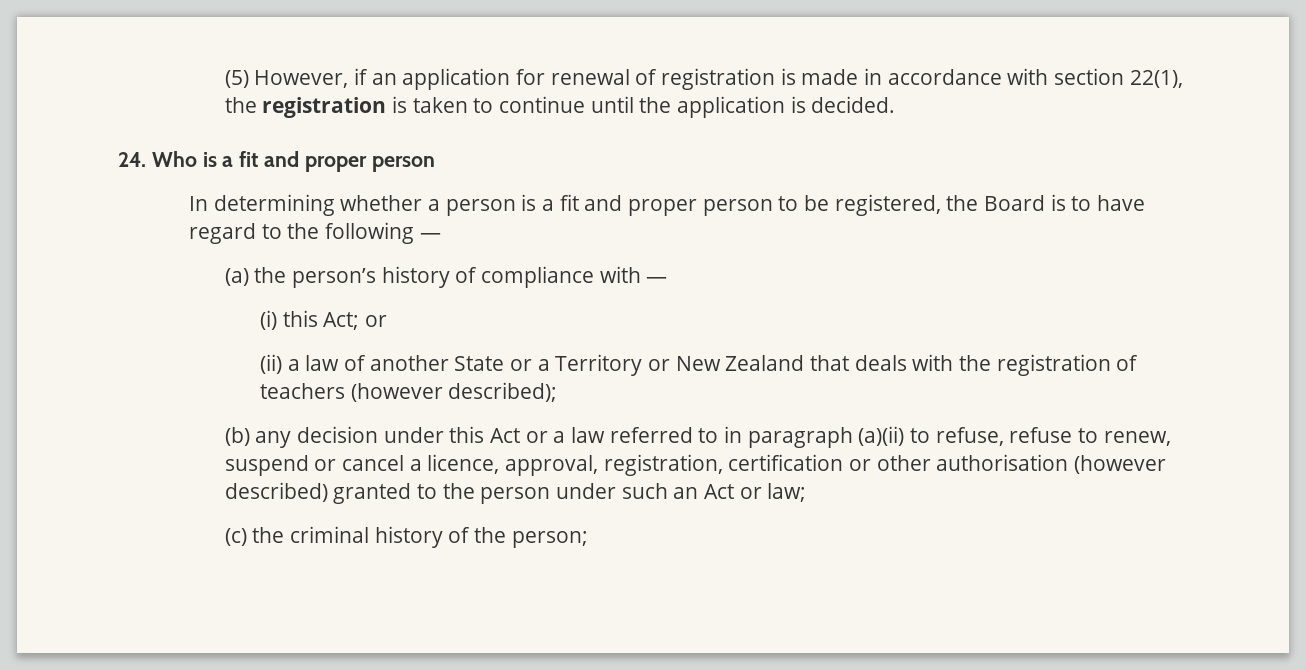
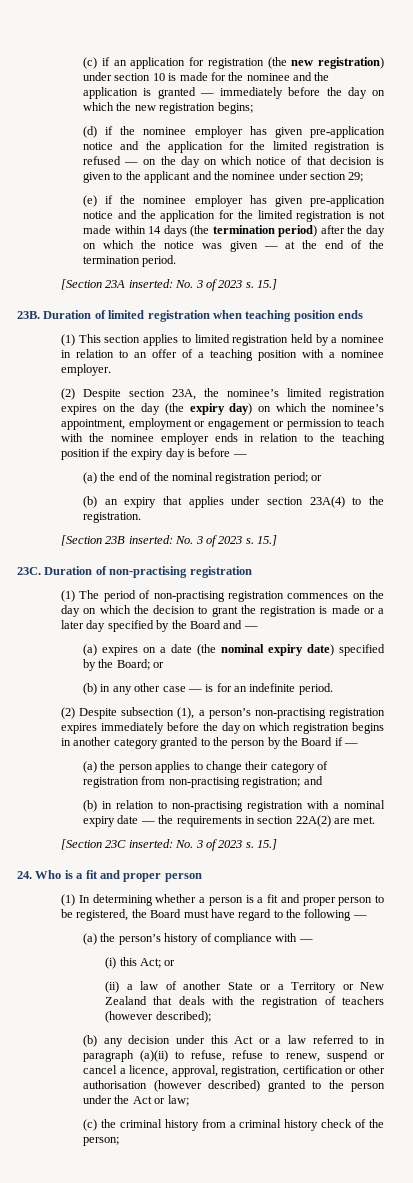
[224,70,349,88] (5) However, -> [83,57,98,69] (c)
[550,68,1183,90] [224,96,896,118] renewal of registration is made in accordance with section 22(1), the registration is taken to continue until the application is decided. -> [207,57,385,69] [83,72,330,81] [83,87,386,99] [83,102,253,114] [83,126,385,138] [83,141,385,153] [83,156,384,168] [83,171,364,183] [83,195,385,207] [83,210,386,222] [83,225,386,237] [83,240,384,252] [83,255,177,267] [61,279,278,291] [17,310,363,322] [61,334,385,346] [61,349,385,361] [61,364,112,376] [61,388,385,400] [61,403,385,415] [61,418,386,430] [61,433,385,445] [61,448,247,460] [83,472,323,484] [83,496,384,508] [83,512,142,523] [61,535,278,547] [17,566,252,578] [61,590,384,602] [61,605,384,617] [61,620,258,632] [83,644,385,656] [83,659,165,671] [83,683,333,695] [61,707,385,719] [61,722,384,734] [61,737,359,749] [83,761,329,773] [83,776,323,788] [83,800,386,812] [83,815,376,827] [61,839,278,851] registration (the new registration) under section 10 is made for the nominee and the application is granted — immediately before the day on which the new registration begins; // (d) if the nominee employer has given pre-application notice and the application for the limited registration is refused — on the day on which notice of that decision is given to the applicant and the nominee under section 29; // (e) if the nominee employer has given pre-application notice and the application for the limited registration is not made within 14 days (the termination period) after the day on which the notice was given — at the end of the termination period. // [Section 23A inserted: No. 3 of 2023 s. 15.] // 23B. Duration of limited registration when teaching position ends // (1) This section applies to limited registration held by a nominee in relation to an offer of a teaching position with a nominee employer. // (2) Despite section 23A, the nominee’s limited registration expires on the day (the expiry day) on which the nominee’s appointment, employment or engagement or permission to teach with the nominee employer ends in relation to the teaching position if the expiry day is before — // (a) the end of the nominal registration period; or // (b) an expiry that applies under section 23A(4) to the registration. // [Section 23B inserted: No. 3 of 2023 s. 15.] // 23C. Duration of non-practising registration // (1) The period of non-practising registration commences on the day on which the decision to grant the registration is made or a later day specified by the Board and — // (a) expires on a date (the nominal expiry date) specified by the Board; or // (b) in any other case — is for an indefinite period. // (2) Despite subsection (1), a person’s non-practising registration expires immediately before the day on which registration begins in another category granted to the person by the Board if — // (a) the person applies to change their category of registration from non-practising registration; and // (b) in relation to non-practising registration with a nominal expiry date — the requirements in section 22A(2) are met. // [Section 23C inserted: No. 3 of 2023 s. 15.]
(435, 164) none -> [61,894,76,906] (1)
[1050,194,1092,211] is to -> [183,910,209,918] must
[621,483,699,499] such an -> [114,1095,130,1104] the
(443, 537) none -> [201,1119,353,1131] from a criminal history check

